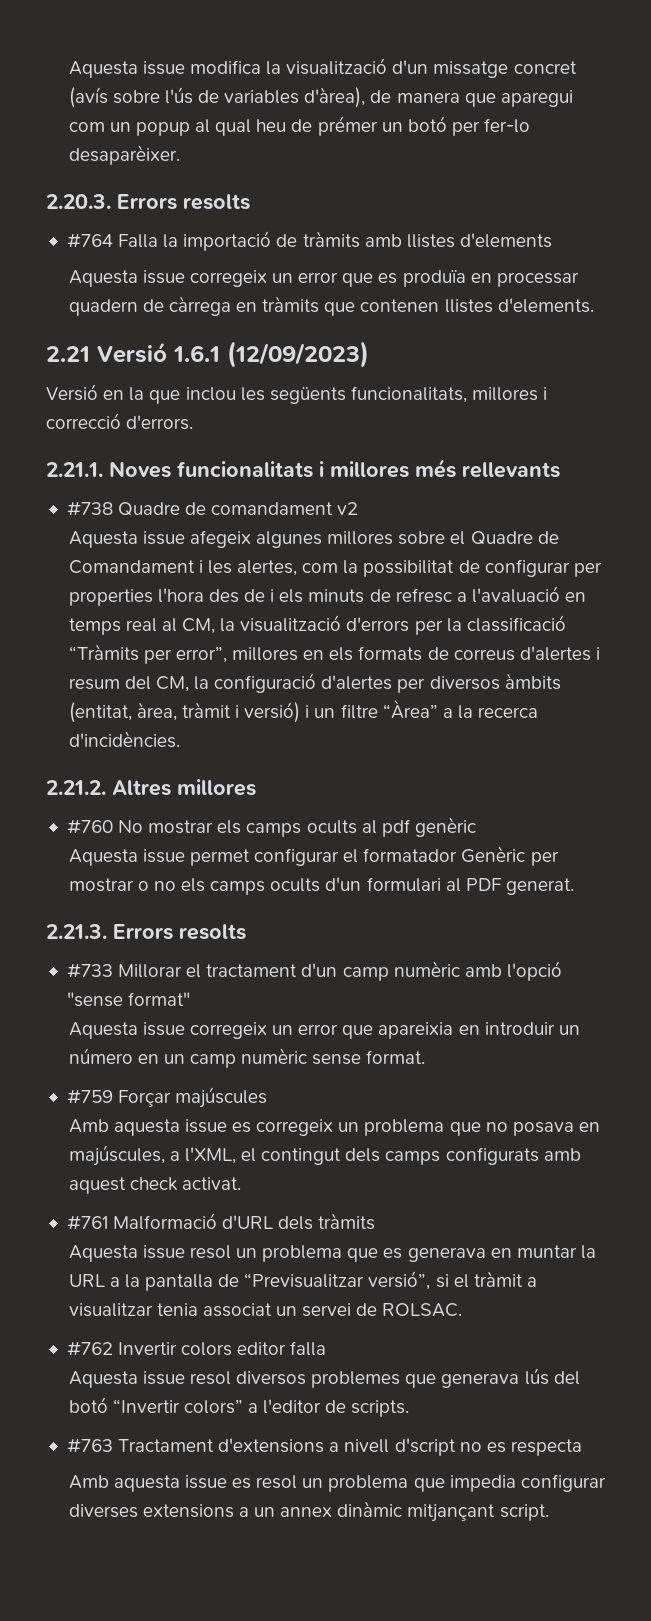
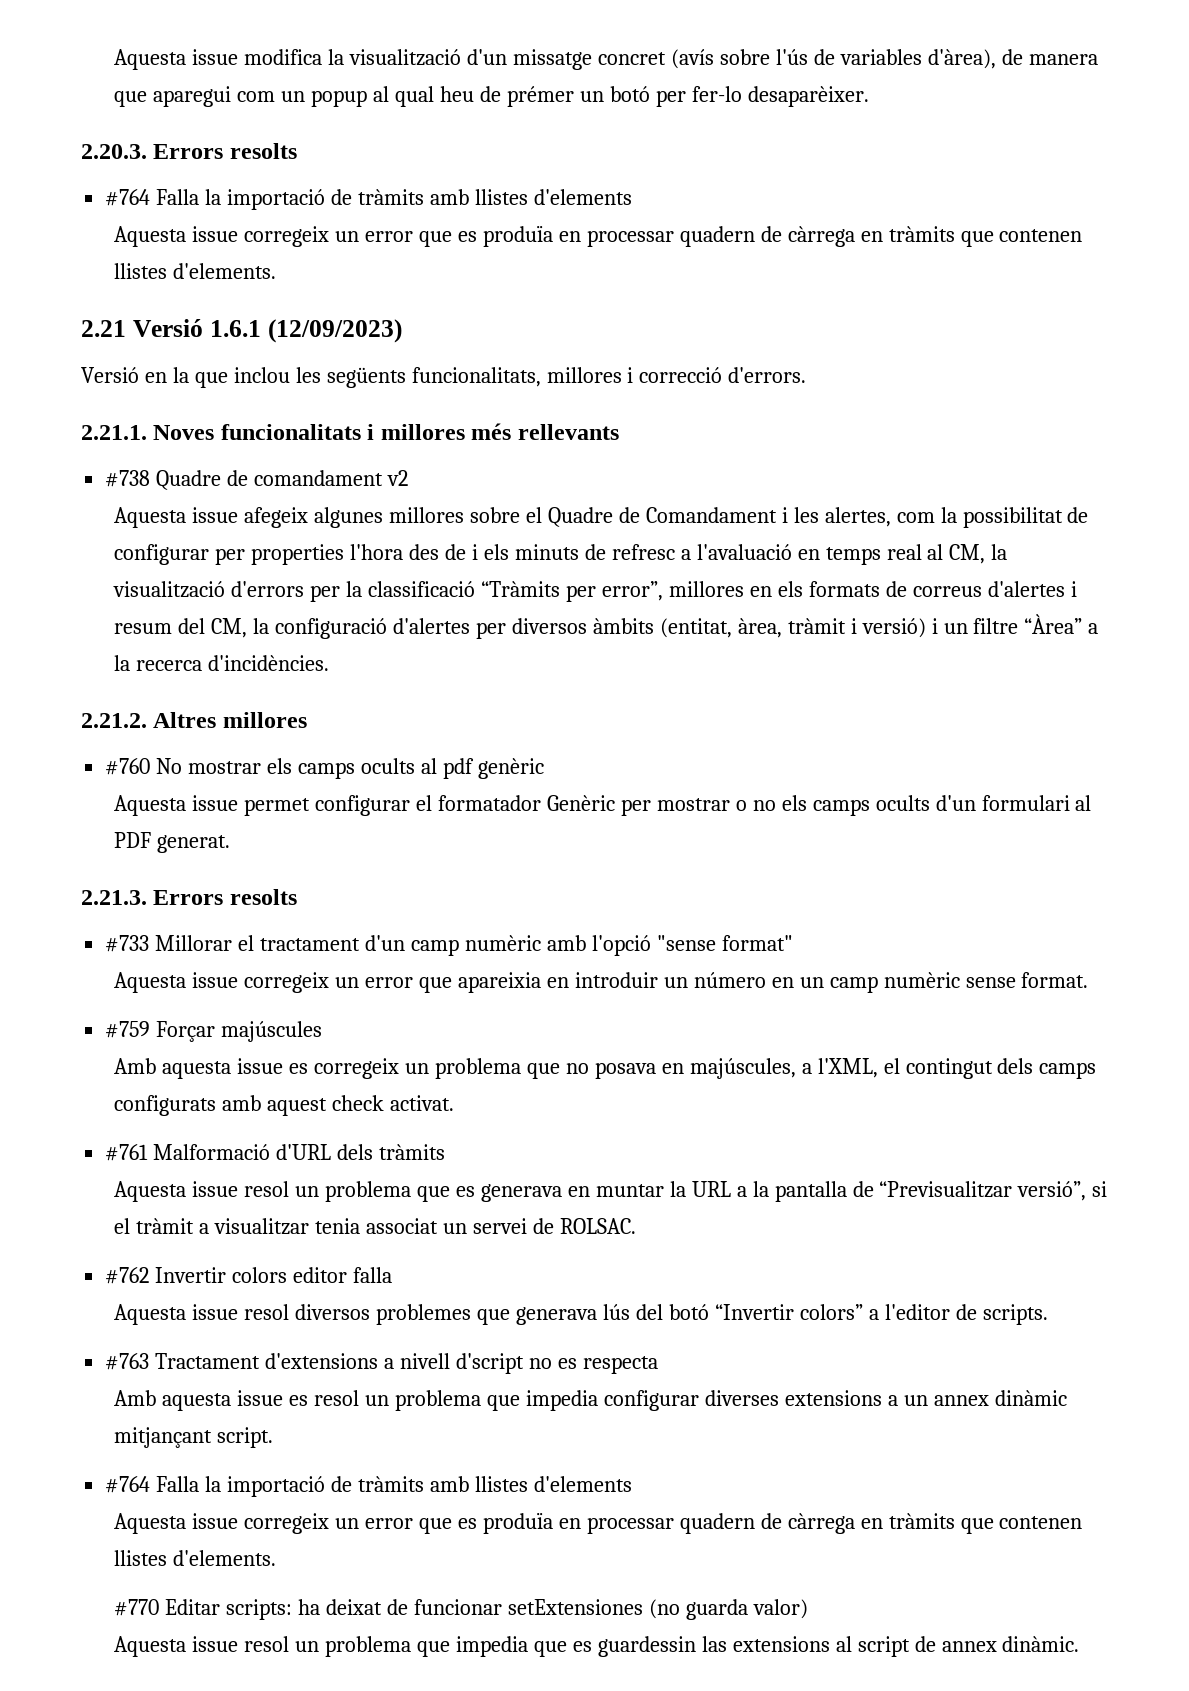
(549, 1512) none -> [105,1476,632,1497] [114,1513,1083,1534] [114,1550,277,1566] [114,1599,808,1620] [114,1636,1080,1657] // #764 Falla la importació de tràmits amb llistes d'elements // Aquesta issue corregeix un error que es produïa en processar quadern de càrrega en tràmits que contenen llistes d'elements. // #770 Editar scripts: ha deixat de funcionar setExtensiones (no guarda valor) // Aquesta issue resol un problema que impedia que es guardessin las extensions al script de annex dinàmic.

